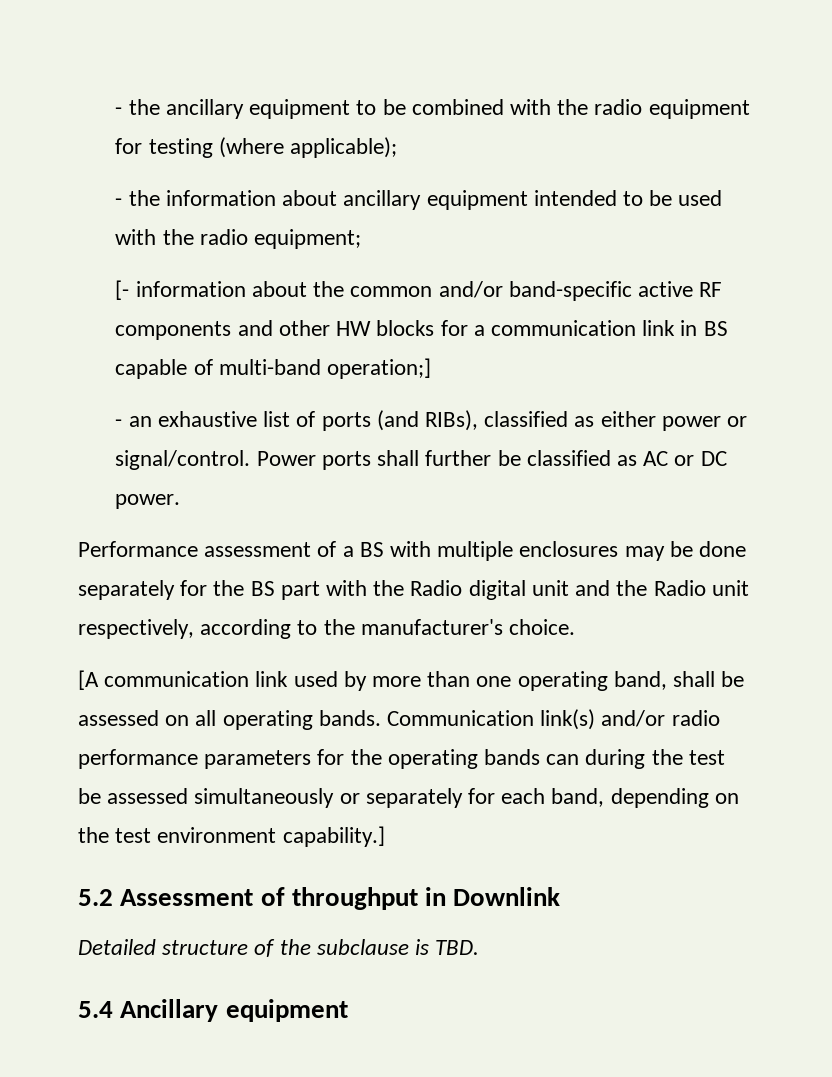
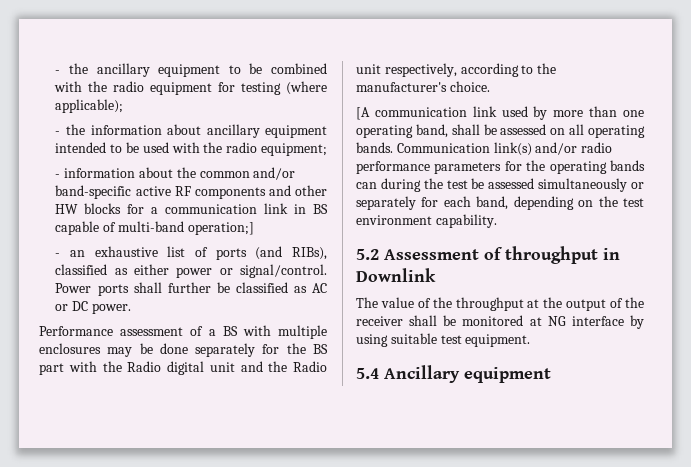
[115,280,130,300] [- -> [55,174,61,178] -
[282,826,385,847] capability.] -> [435,214,497,228] capability.
[78,939,480,957] Detailed structure of the subclause is TBD. -> [356,297,644,311] [356,315,644,329] [356,333,531,347] The value of the throughput at the output of the receiver shall be monitored at NG interface by using suitable test equipment.

